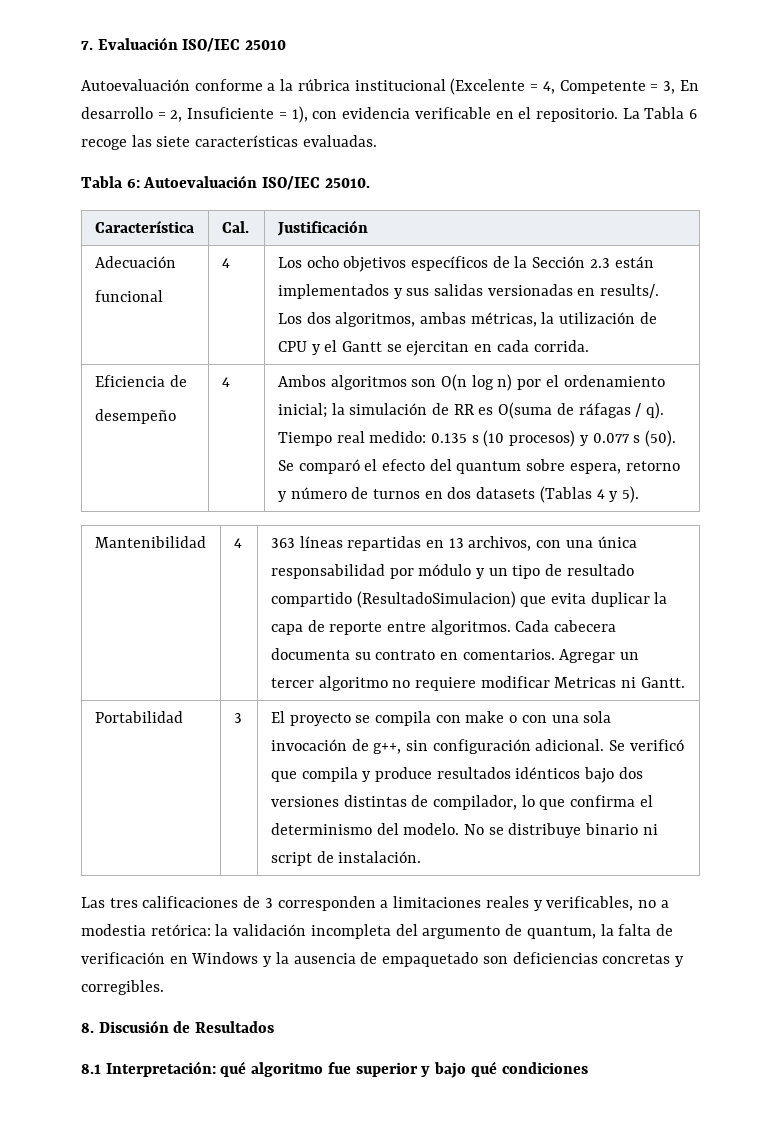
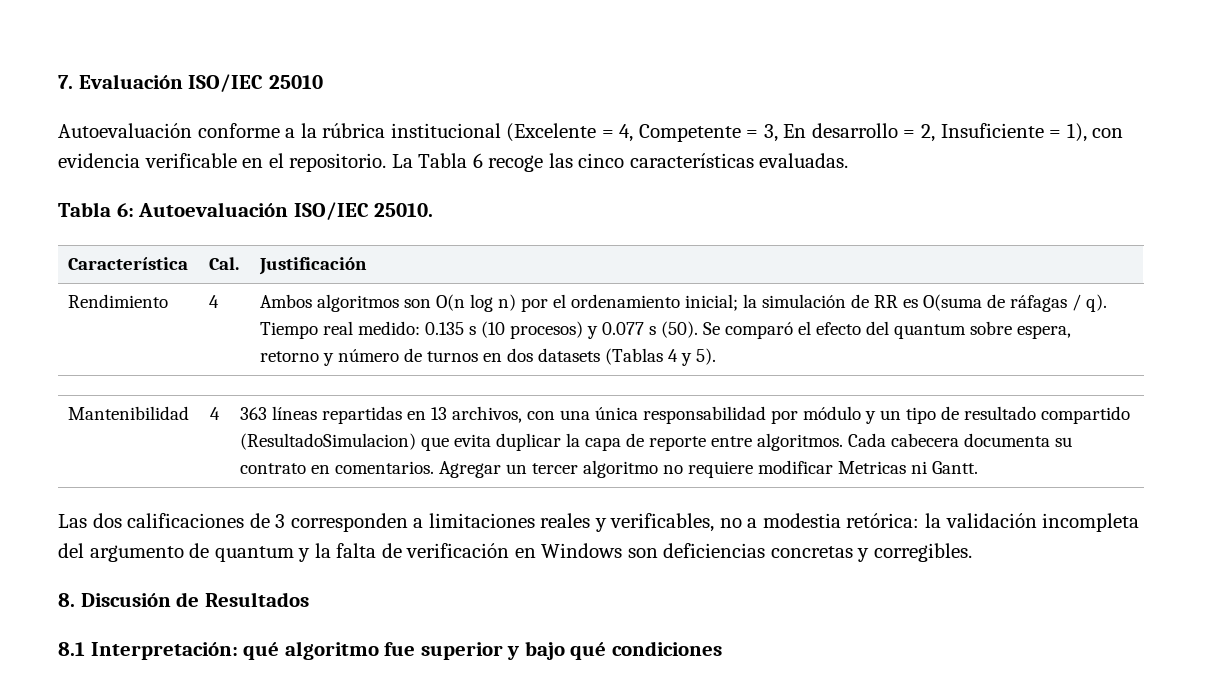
[156,136,191,147] siete -> [578,153,625,168] cinco
[94,256,176,268] [94,290,163,302] [221,258,230,268] [277,256,654,272] [277,284,660,299] [277,312,657,327] [277,340,589,356] [94,375,187,387] [94,409,176,424] Adecuación // funcional | 4 | Los ocho objetivos específicos de la Sección 2.3 están implementados y sus salidas versionadas en results/. Los dos algoritmos, ambas métricas, la utilización de CPU y el Gantt se ejercitan en cada corrida. // Eficiencia de // desempeño -> [68,294,169,308] Rendimiento
[94,711,183,723] [233,713,242,723] [270,711,612,726] [270,739,684,754] [270,767,643,783] [270,795,653,810] [270,823,658,838] [270,851,422,866] // Portabilidad | 3 | El proyecto se compila con make o con una sola invocación de g++, sin configuración adicional. Se verificó que compila y produce resultados idénticos bajo dos versiones distintas de compilador, lo que confirma el determinismo del modelo. No se distribuye binario ni script de instalación. -> (978, 467) none
[109,898,138,908] tres -> [92,513,122,528] dos
[526,926,596,939] quantum, -> [214,546,311,562] quantum y
[263,952,479,967] y la ausencia de empaquetado -> (623, 550) none

